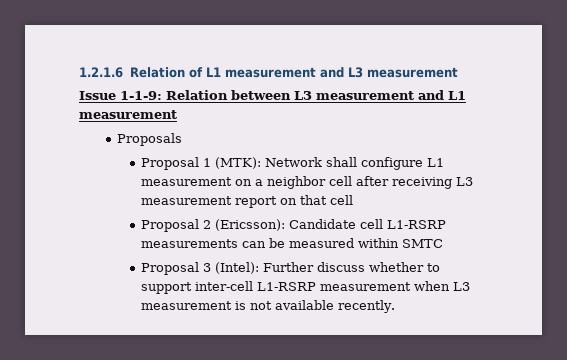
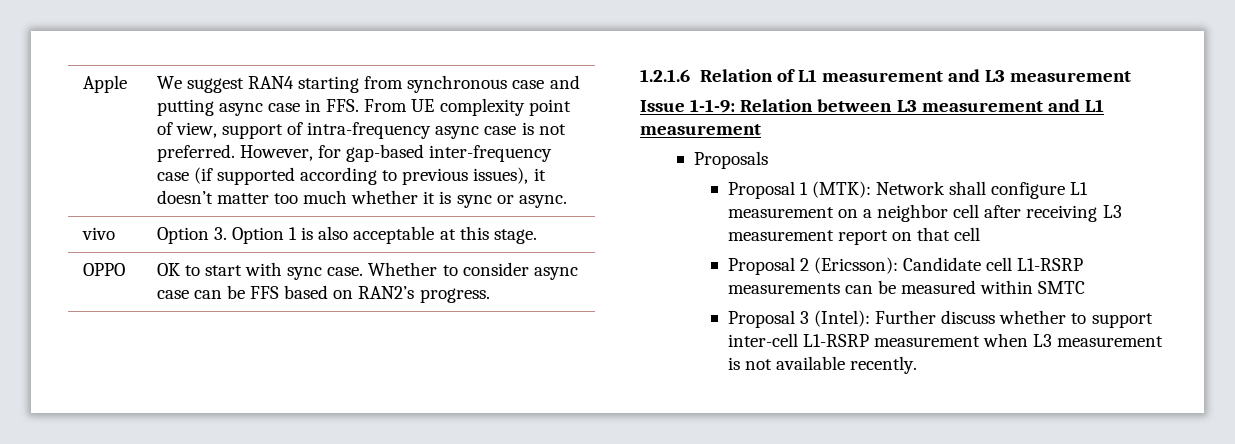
(79, 72) none -> [82,75,127,93] [156,75,580,93] [156,98,571,116] [156,122,566,139] [156,144,553,162] [156,167,546,185] [156,190,567,208] [81,227,115,240] [156,226,537,244] [82,263,125,276] [156,262,578,280] [156,285,490,303] Apple | We suggest RAN4 starting from synchronous case and putting async case in FFS. From UE complexity point of view, support of intra-frequency async case is not preferred. However, for gap-based inter-frequency case (if supported according to previous issues), it doesn’t matter too much whether it is sync or async. // vivo | Option 3. Option 1 is also acceptable at this stage. // OPPO | OK to start with sync case. Whether to consider async case can be FFS based on RAN2’s progress. //

